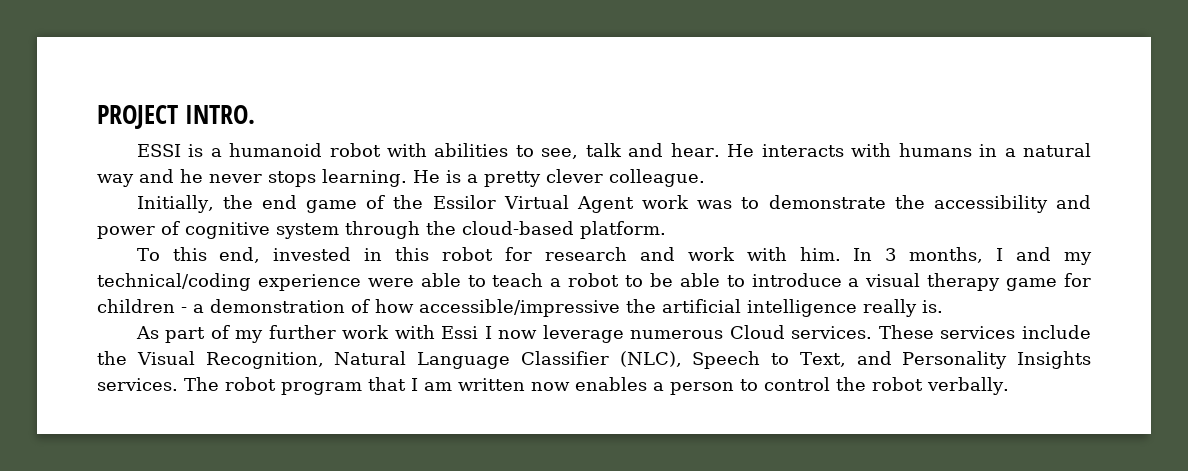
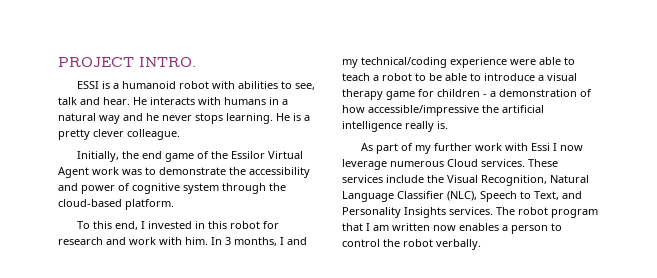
(261, 255) none -> [140,221,145,229] I

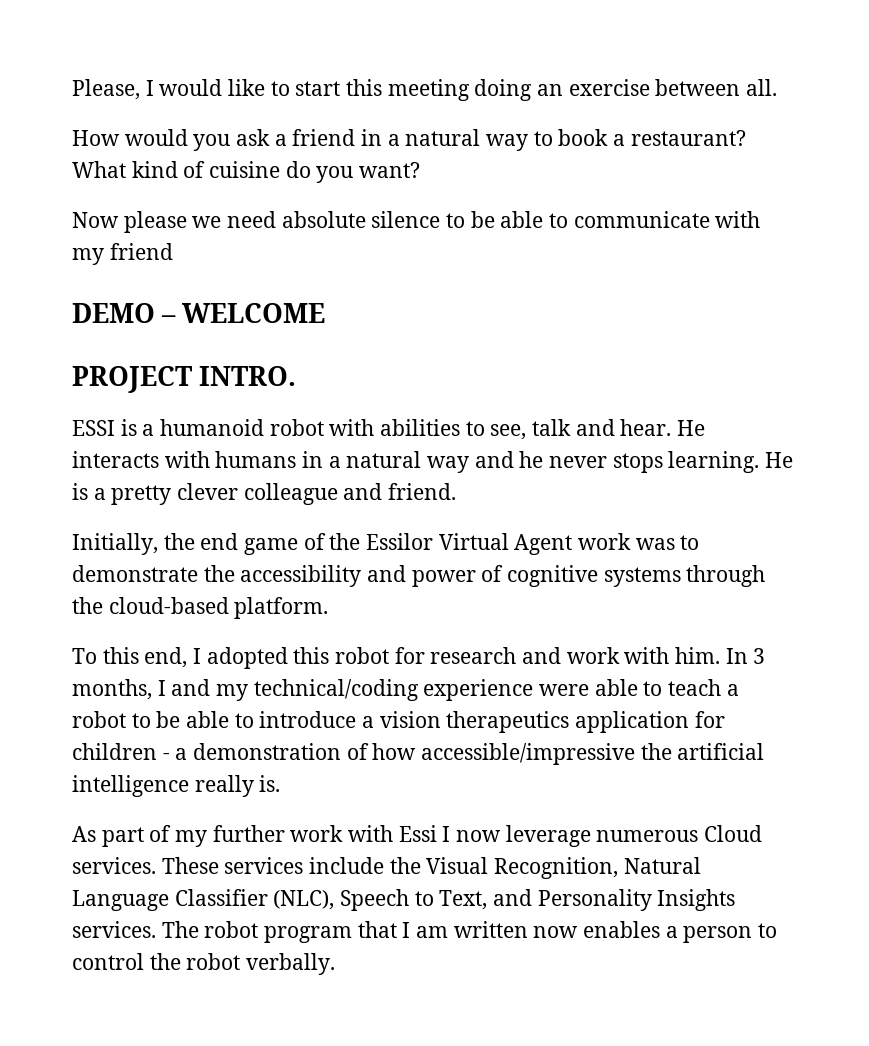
(58, 62) none -> [72,79,778,101] [72,129,746,151] [72,161,421,183] [72,211,761,233] [72,243,173,265] [72,303,326,323] Please, I would like to start this meeting doing an exercise between all. // How would you ask a friend in a natural way to book a restaurant? What kind of cuisine do you want? // Now please we need absolute silence to be able to communicate with my friend // DEMO – WELCOME //
[127,129,180,140] colleague. -> [243,483,457,505] colleague and friend.
[183,183,219,194] system -> [603,567,681,587] systems
[147,221,205,229] invested in -> [206,647,288,669] adopted
[547,73,577,81] [342,89,415,100] visual therapy game -> [379,711,690,733] vision therapeutics application

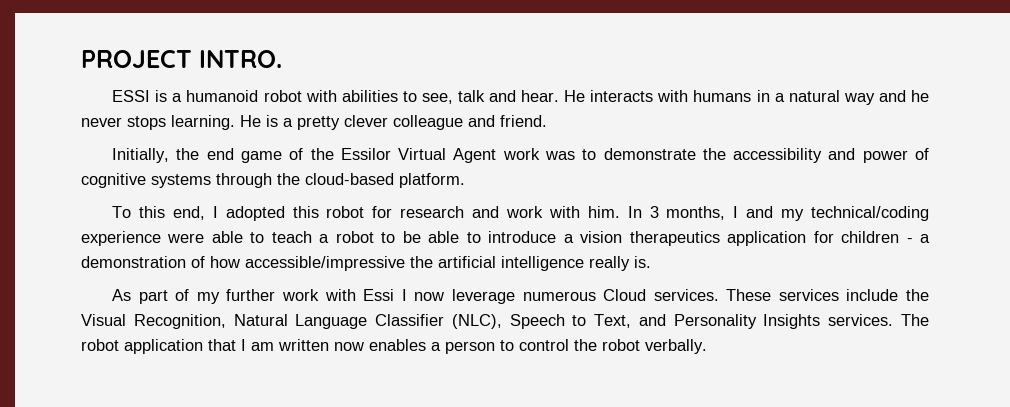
[72,79,778,101] [72,129,746,151] [72,161,421,183] [72,211,761,233] [72,243,173,265] [72,303,326,323] Please, I would like to start this meeting doing an exercise between all. // How would you ask a friend in a natural way to book a restaurant? What kind of cuisine do you want? // Now please we need absolute silence to be able to communicate with my friend // DEMO – WELCOME // -> (81, 59) none
[264,926,353,943] program -> [124,339,203,354] application

